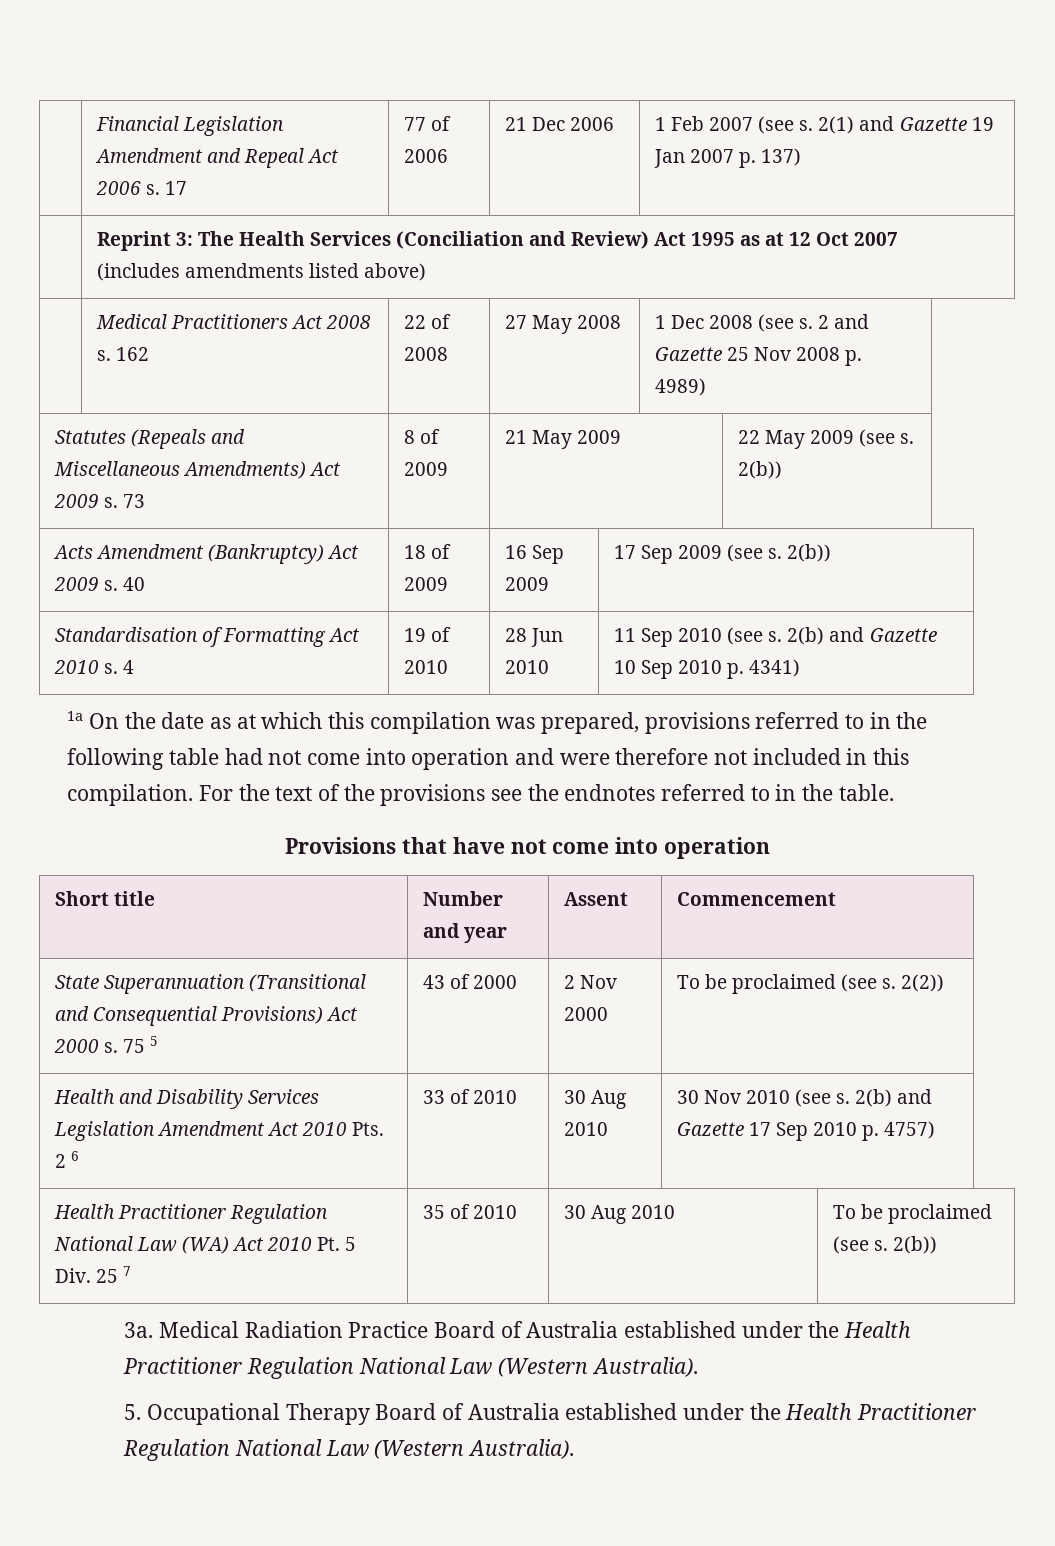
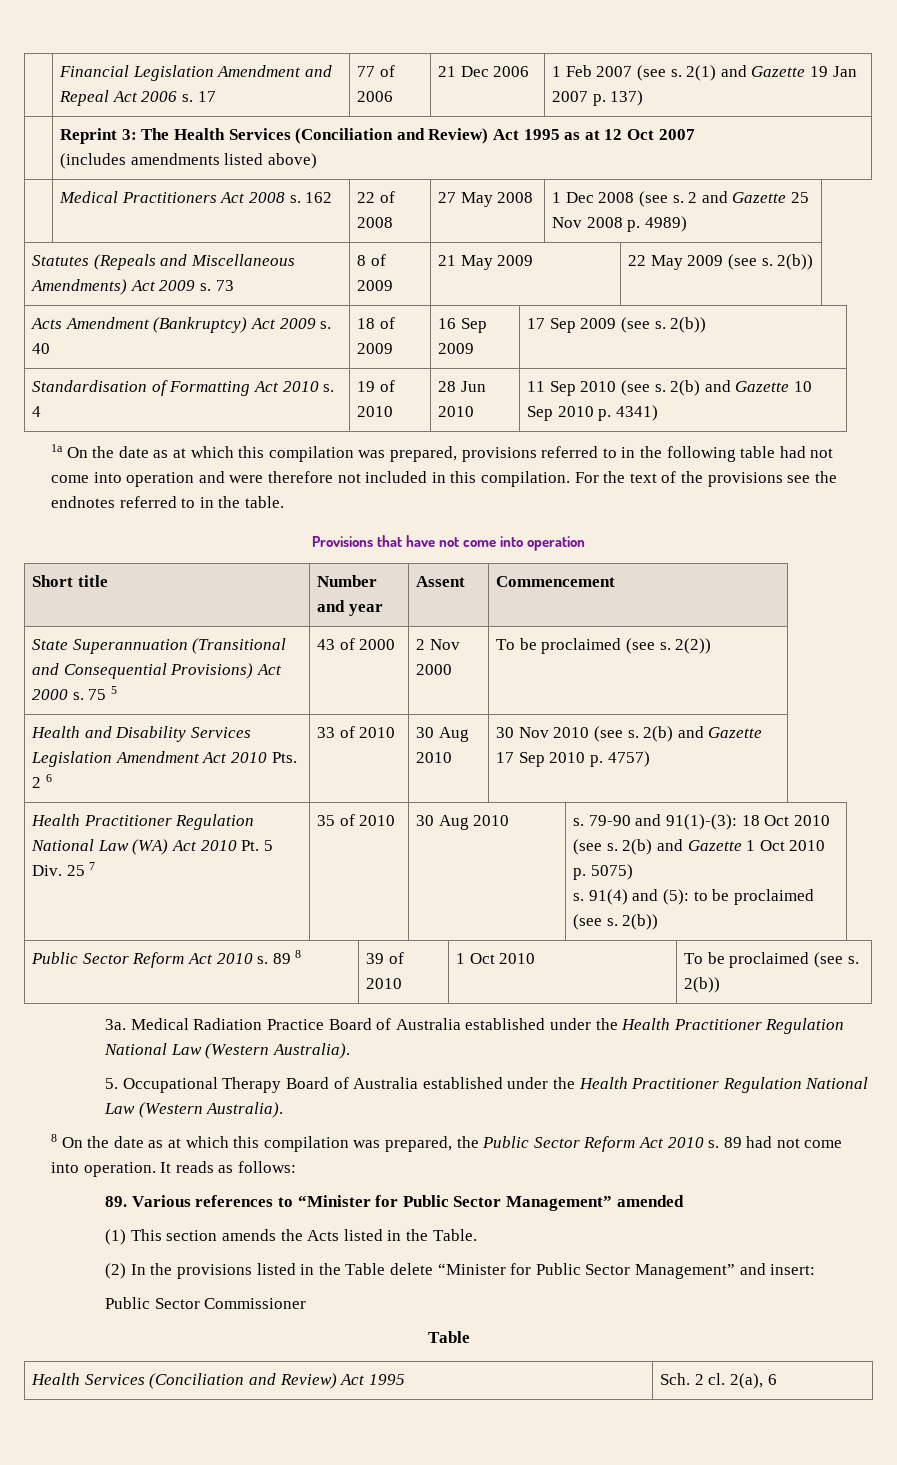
(675, 1212) none -> [573,814,830,830] [573,839,826,855] [573,864,633,880] [573,889,814,905] [573,914,659,930] [31,950,302,968] [366,952,404,964] [366,978,403,989] [456,953,536,964] | s. 79-90 and 91(1)-(3): 18 Oct 2010 (see s. 2(b) and Gazette 1 Oct 2010 p. 5075) // s. 91(4) and (5): to be proclaimed (see s. 2(b)) // Public Sector Reform Act 2010 s. 89 8 | 39 of 2010 | 1 Oct 2010
(574, 1449) none -> [51,1134,843,1152] [51,1161,297,1177] [105,1195,684,1211] [105,1229,477,1245] [105,1263,816,1279] [105,1297,307,1309] [427,1331,470,1343] [31,1373,405,1389] [660,1373,777,1389] // 8 On the date as at which this compilation was prepared, the Public Sector Reform Act 2010 s. 89 had not come into operation. It reads as follows: // 89. Various references to “Minister for Public Sector Management” amended // (1) This section amends the Acts listed in the Table. // (2) In the provisions listed in the Table delete “Minister for Public Sector Management” and insert: // Public Sector Commissioner // Table // Health Services (Conciliation and Review) Act 1995 | Sch. 2 cl. 2(a), 6

